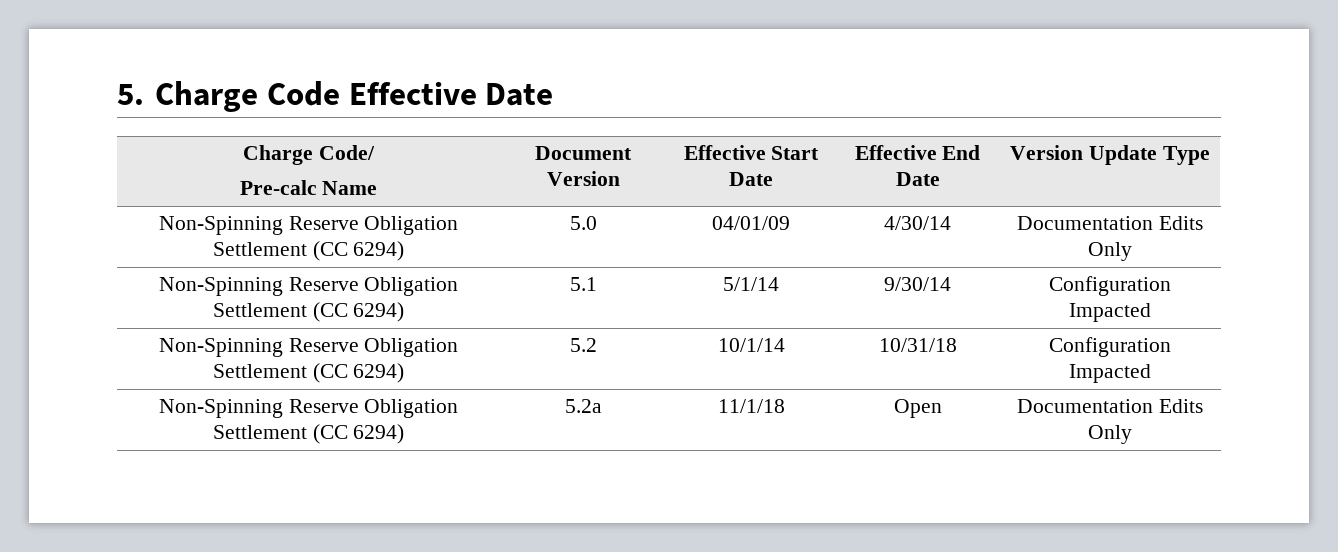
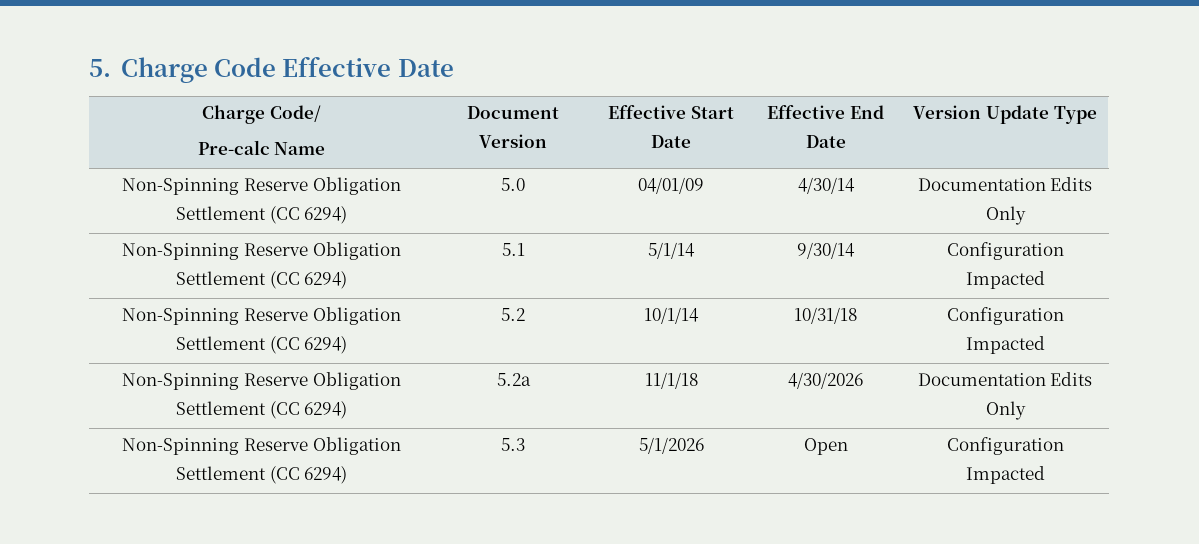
[893,399,942,418] [1017,399,1203,413] [1088,425,1132,444] Open | Documentation Edits Only -> [788,372,863,389] [917,372,1093,386] [985,401,1026,420] [122,437,401,455] [175,466,348,484] [501,438,525,451] [638,437,704,454] [803,438,848,455] [946,437,1064,455] [965,466,1045,484] 4/30/2026 | Documentation Edits Only // Non-Spinning Reserve Obligation Settlement (CC 6294) | 5.3 | 5/1/2026 | Open | Configuration Impacted

